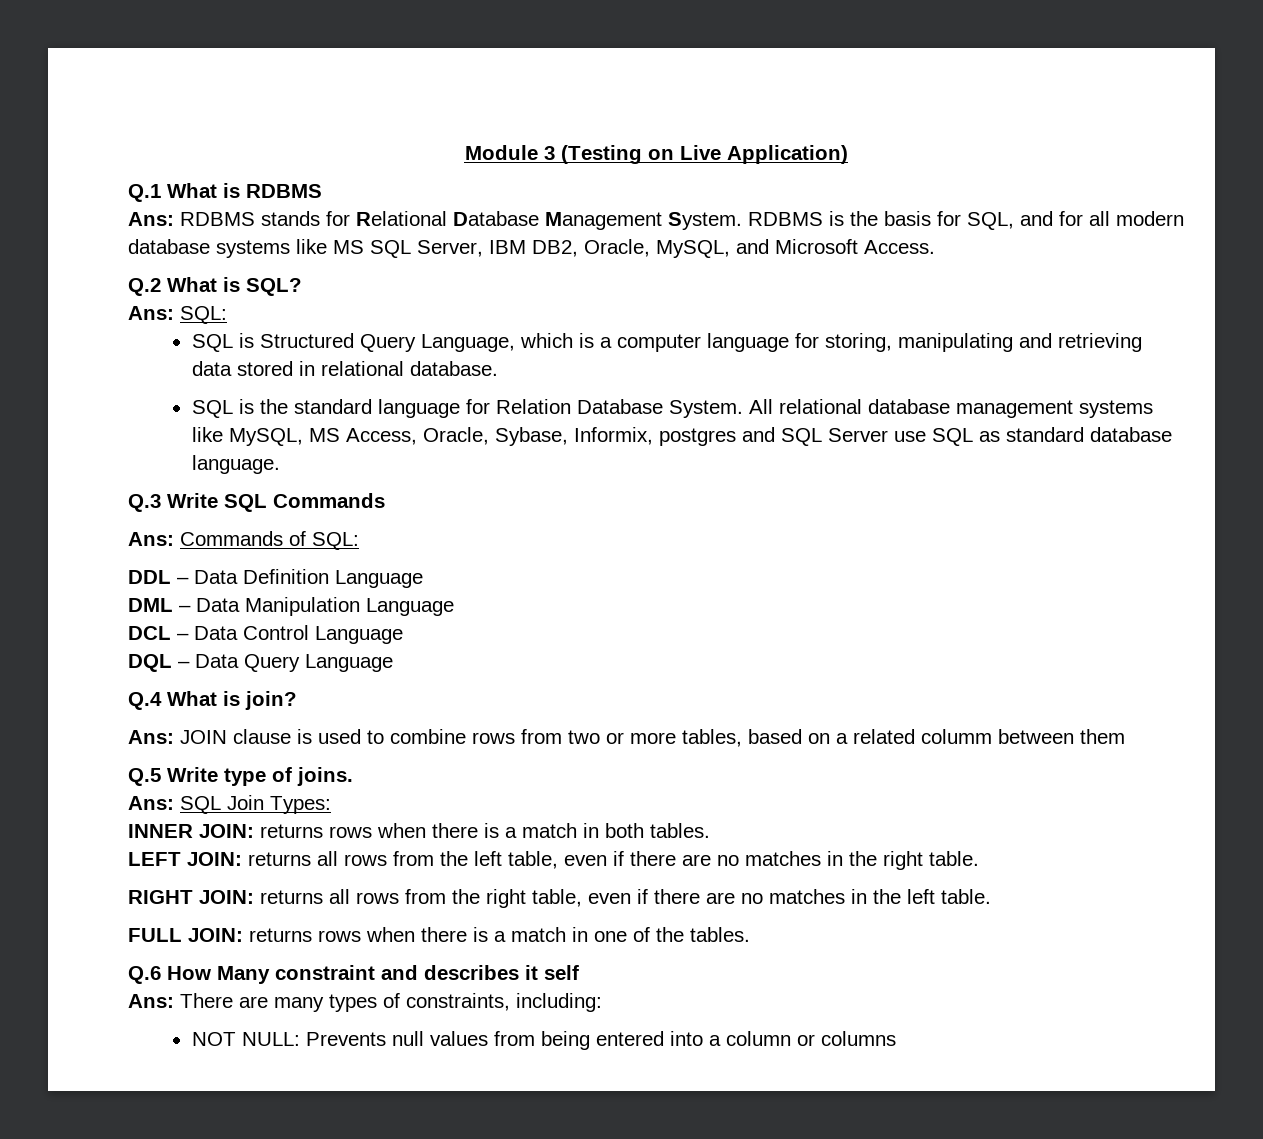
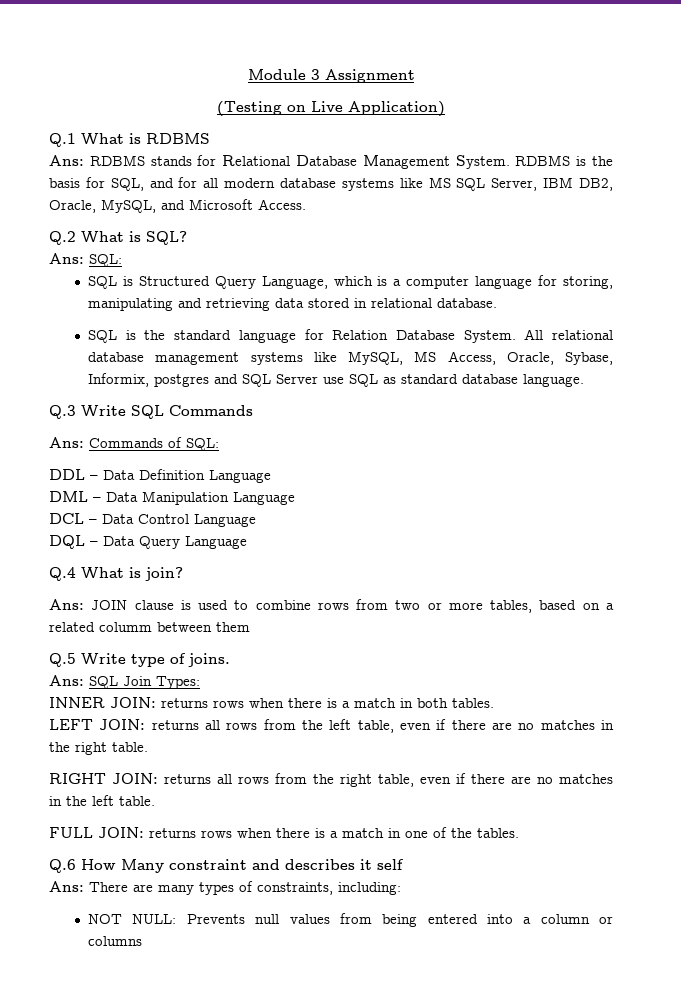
(555, 153) none -> [324,69,415,83] Assignment //

